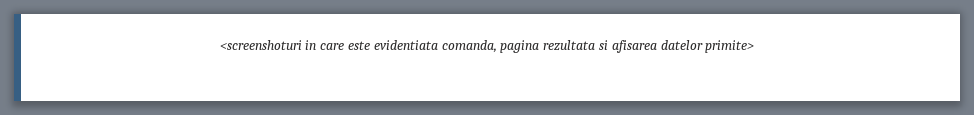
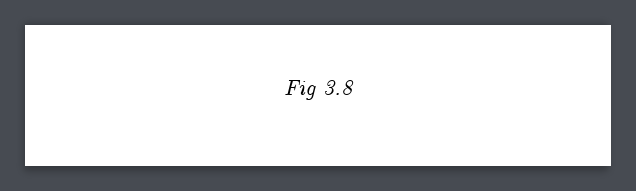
[219,40,755,53] <screenshoturi in care este evidentiata comanda, pagina rezultata si afisarea datelor primite> -> [284,80,354,100] Fig 3.8

